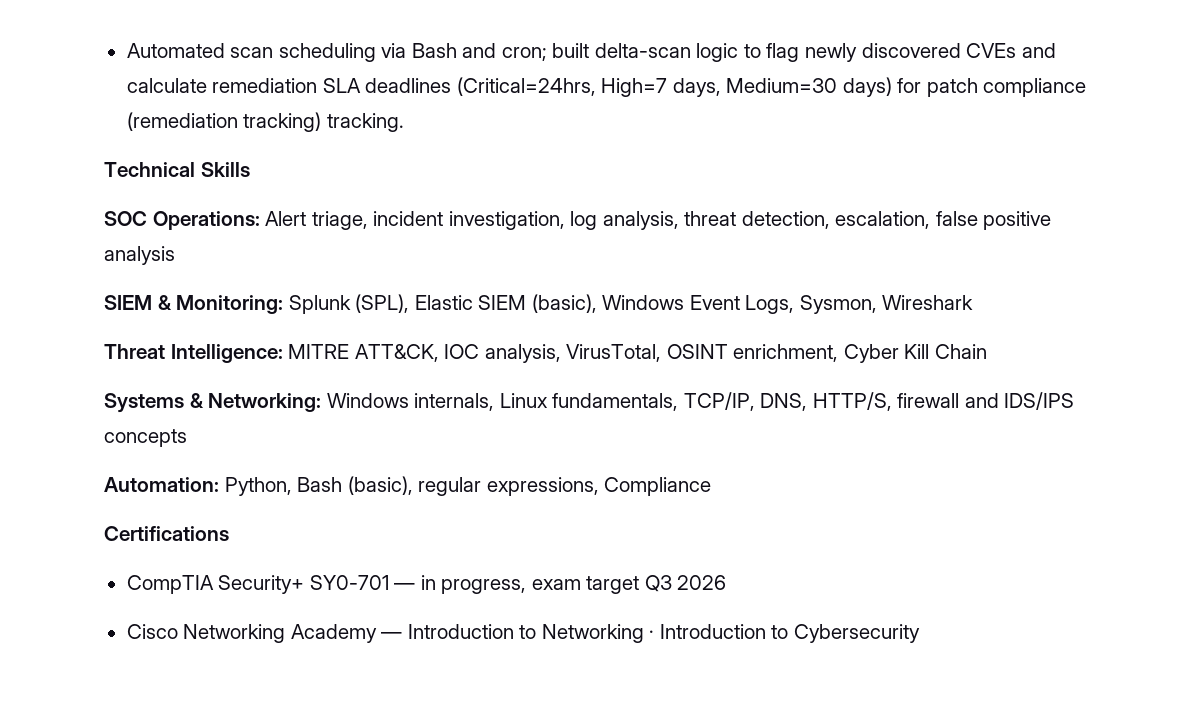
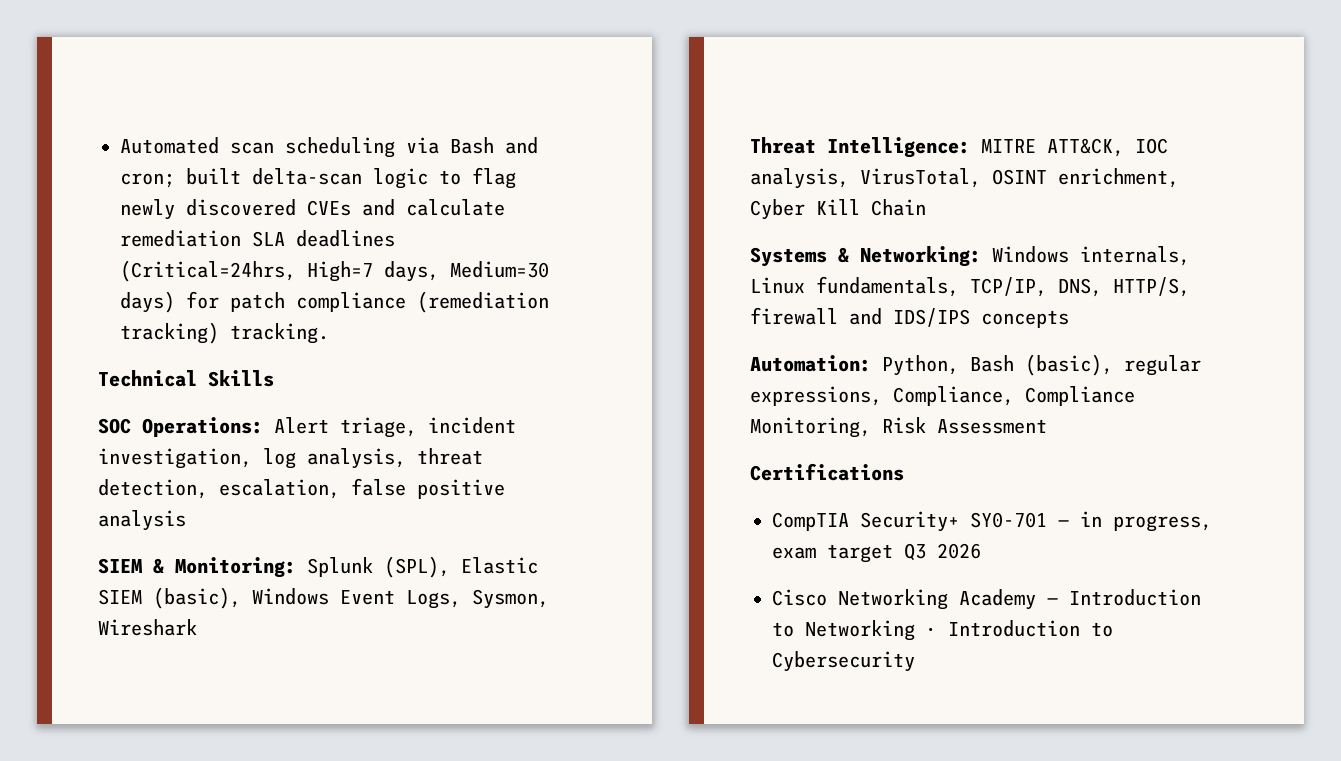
(599, 486) none -> [893,386,1014,406] Compliance,
(712, 486) none -> [750,417,1047,438] Monitoring, Risk Assessment

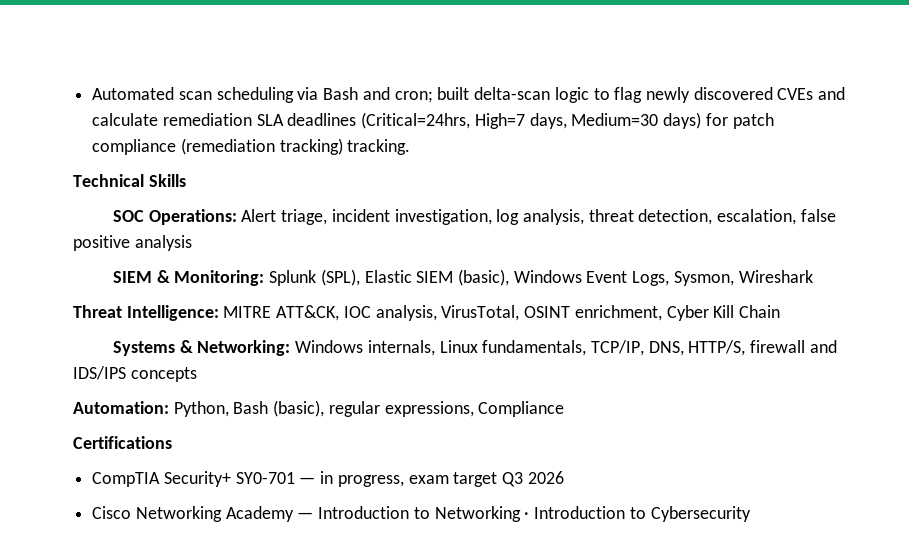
[893,386,1014,406] Compliance, -> (474, 409) none
[750,417,1047,438] Monitoring, Risk Assessment -> (565, 409) none

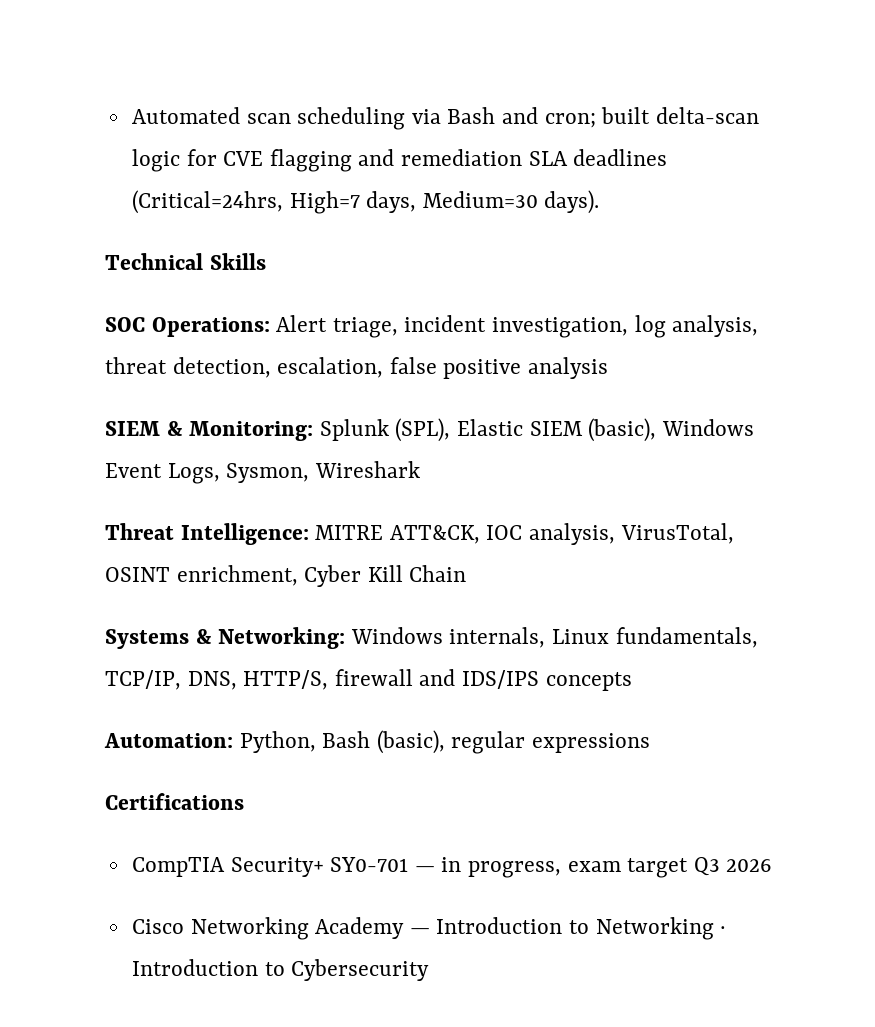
[593,87,846,103] [92,113,159,126] to flag newly discovered CVEs and calculate -> [186,149,395,172] for CVE flagging and
[663,112,774,129] [92,138,411,155] days) for patch compliance (remediation tracking) tracking. -> [544,190,600,214] days).
[384,401,565,417] expressions, Compliance -> [532,733,651,753] expressions

